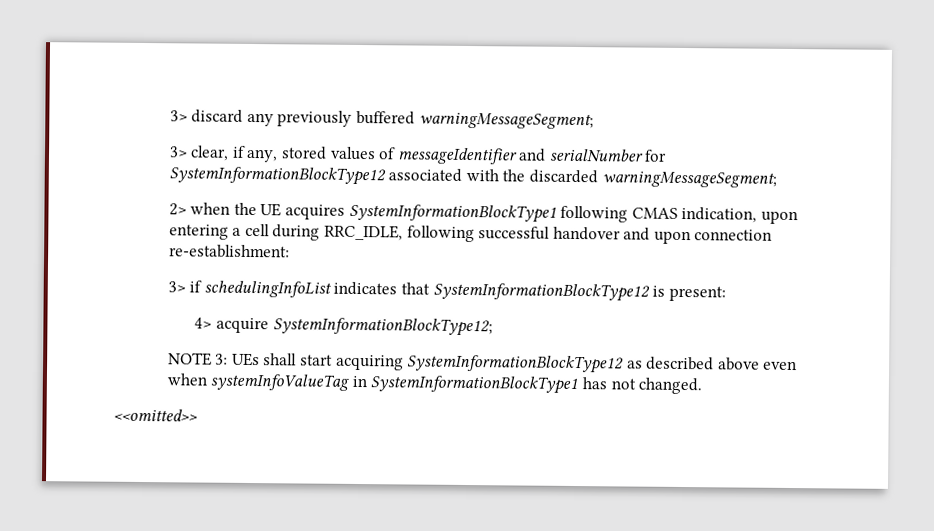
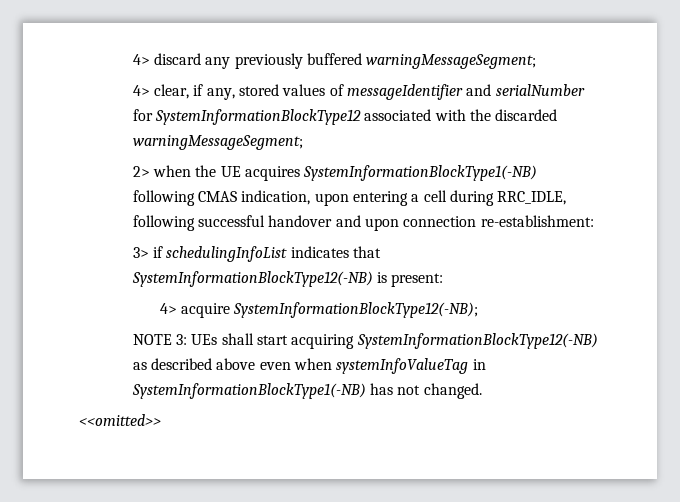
[169,110,188,122] 3> -> [132,54,150,65] 4>
[168,146,188,158] 3> -> [132,85,150,96] 4>
[348,203,557,223] SystemInformationBlockType1 -> [303,165,538,181] SystemInformationBlockType1(-NB)
[432,282,650,302] SystemInformationBlockType12 -> [131,271,373,287] SystemInformationBlockType12(-NB)
[272,317,493,337] SystemInformationBlockType12; -> [233,302,479,318] SystemInformationBlockType12(-NB);
[407,354,625,374] SystemInformationBlockType12 -> [356,333,598,349] SystemInformationBlockType12(-NB)
[370,375,579,395] SystemInformationBlockType1 -> [131,383,366,399] SystemInformationBlockType1(-NB)

